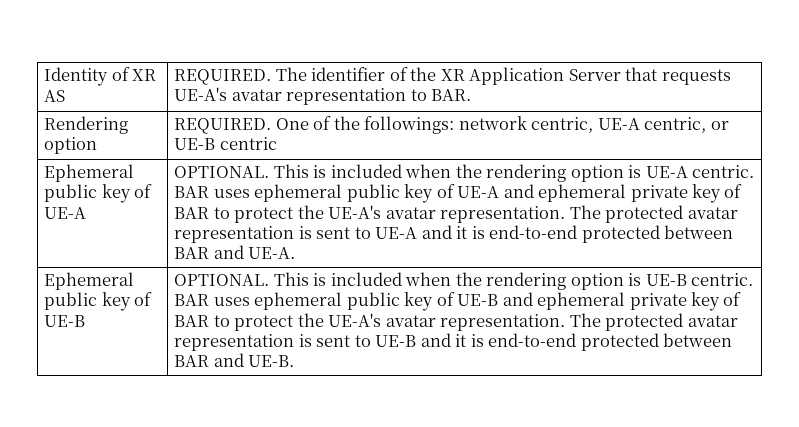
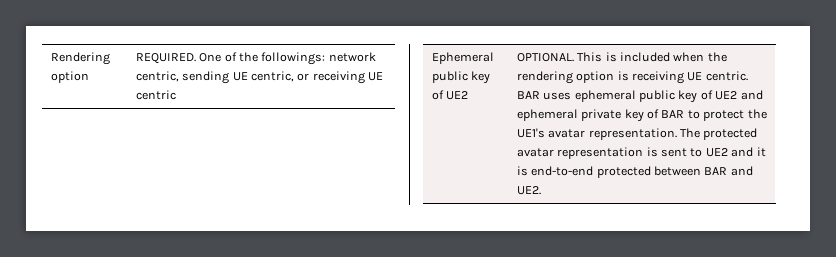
[44,67,157,86] [44,90,66,102] [174,67,731,85] [174,87,472,105] Identity of XR AS | REQUIRED. The identifier of the XR Application Server that requests UE-A's avatar representation to BAR. // -> (50, 58) none
[597,117,729,133] [174,138,216,150] UE-A centric, or UE-B -> [182,71,384,84] sending UE centric, or receiving UE
[44,207,87,219] [174,164,755,182] [174,184,743,203] [174,205,738,223] [174,225,734,243] [174,245,296,259] [44,272,135,290] [44,292,153,311] [44,315,86,327] [174,272,754,290] [174,292,742,311] [174,313,738,331] [174,333,733,351] [174,353,295,367] UE-A | OPTIONAL. This is included when the rendering option is UE-A centric. BAR uses ephemeral public key of UE-A and ephemeral private key of BAR to protect the UE-A's avatar representation. The protected avatar representation is sent to UE-A and it is end-to-end protected between BAR and UE-A. // Ephemeral public key of UE-B | OPTIONAL. This is included when the rendering option is UE-B centric. BAR uses ephemeral public key of UE-B and ephemeral private key of BAR to protect the UE-A's avatar representation. The protected avatar representation is sent to UE-B and it is end-to-end protected between BAR and UE-B. -> [446,91,469,100] [516,52,727,62] [516,71,748,84] [516,90,763,103] [516,109,767,122] [516,128,758,140] [516,147,766,159] [516,166,753,178] [516,186,541,195] UE2 | OPTIONAL. This is included when the rendering option is receiving UE centric. BAR uses ephemeral public key of UE2 and ephemeral private key of BAR to protect the UE1's avatar representation. The protected avatar representation is sent to UE2 and it is end-to-end protected between BAR and UE2.

